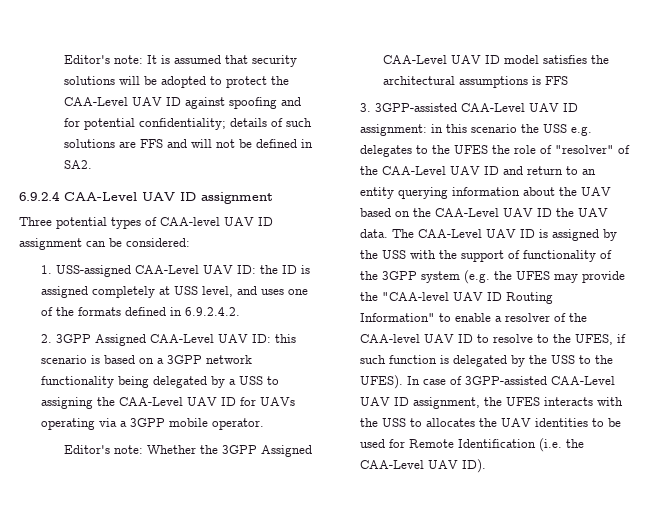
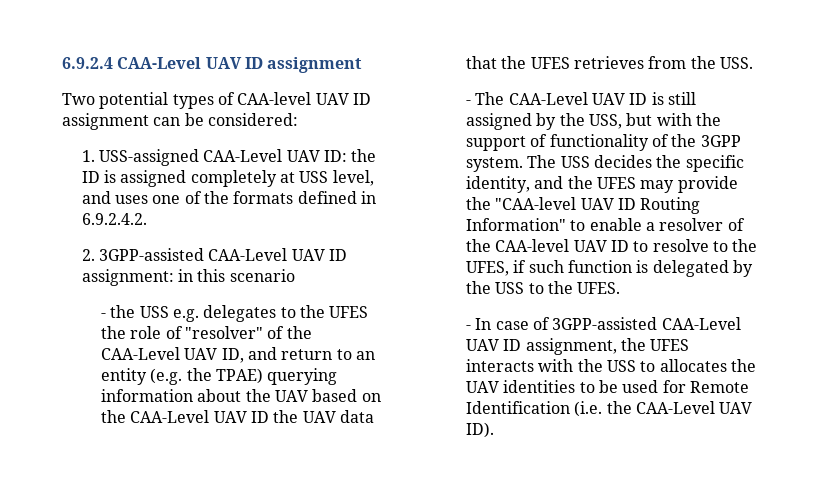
[63,55,297,67] [63,76,289,88] [63,97,301,109] [63,118,312,130] [63,139,313,148] [63,160,92,169] Editor's note: It is assumed that security solutions will be adopted to protect the CAA-Level UAV ID against spoofing and for potential confidentiality; details of such solutions are FFS and will not be defined in SA2. // -> (62, 63) none
[19,217,52,226] Three -> [62,93,95,105] Two
[56,334,297,346] [41,355,253,364] [41,376,280,388] [41,397,296,409] [41,418,265,430] [63,445,312,457] [382,55,609,64] [382,76,568,88] [360,103,372,112] 3GPP Assigned CAA-Level UAV ID: this scenario is based on a 3GPP network functionality being delegated by a USS to assigning the CAA-Level UAV ID for UAVs operating via a 3GPP mobile operator. // Editor's note: Whether the 3GPP Assigned CAA-Level UAV ID model satisfies the architectural assumptions is FFS // 3. -> (95, 255) none
(518, 128) none -> [101,313,107,318] // -
[484,166,500,175] ID -> [221,348,244,363] ID,
(395, 193) none -> [150,368,264,385] (e.g. the TPAE)
[360,229,389,238] data. -> [340,410,375,423] [466,56,754,69] [466,100,472,105] data that the UFES retrieves from the USS. // -
(549, 233) none -> [668,92,697,105] still
[382,250,407,259] USS -> [589,113,653,129] USS, but
[421,270,491,284] system (e.g. -> [466,155,744,172] [466,176,564,193] system. The USS decides the specific identity, and
[360,375,404,389] UFES). -> [577,282,621,294] [466,325,472,330] UFES. // -

